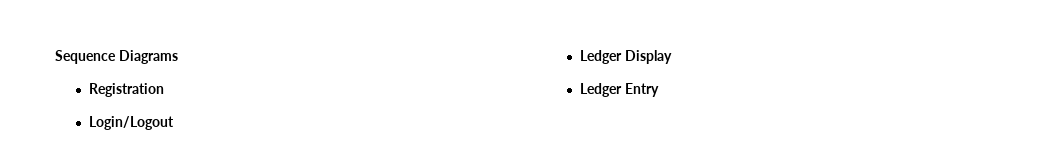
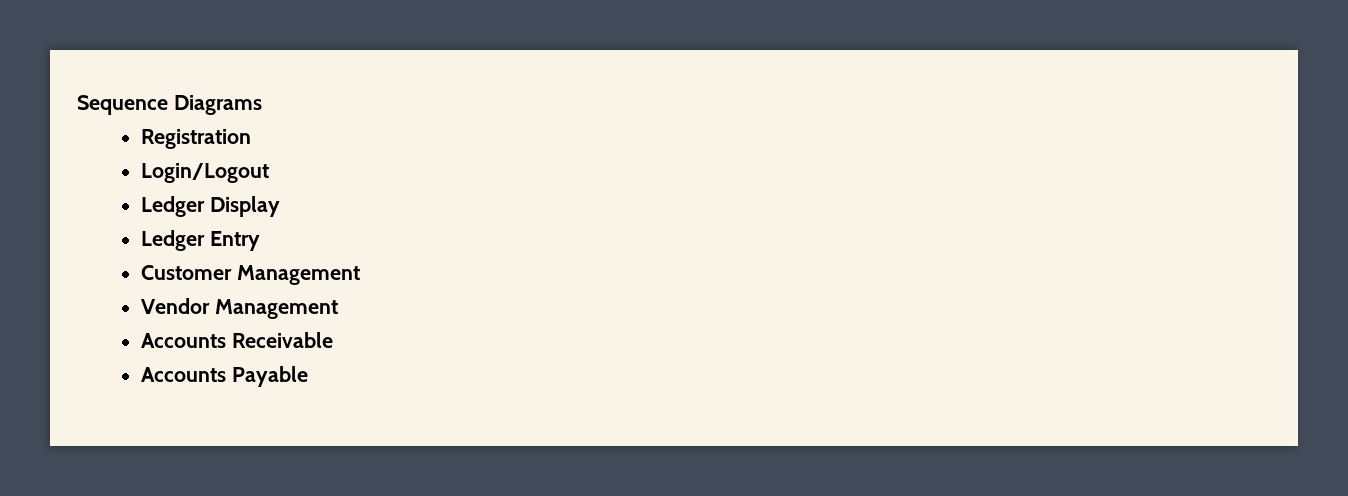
(659, 90) none -> [140,265,360,285] [140,298,338,319] [140,332,333,348] [140,366,308,387] // Customer Management // Vendor Management // Accounts Receivable // Accounts Payable

